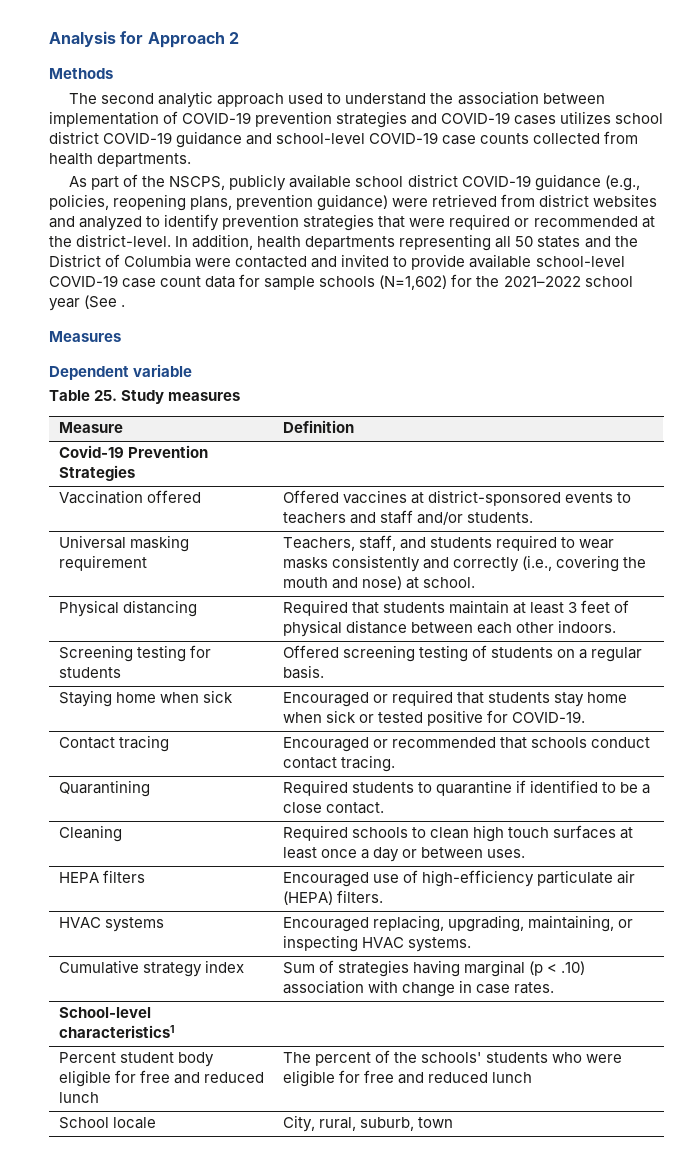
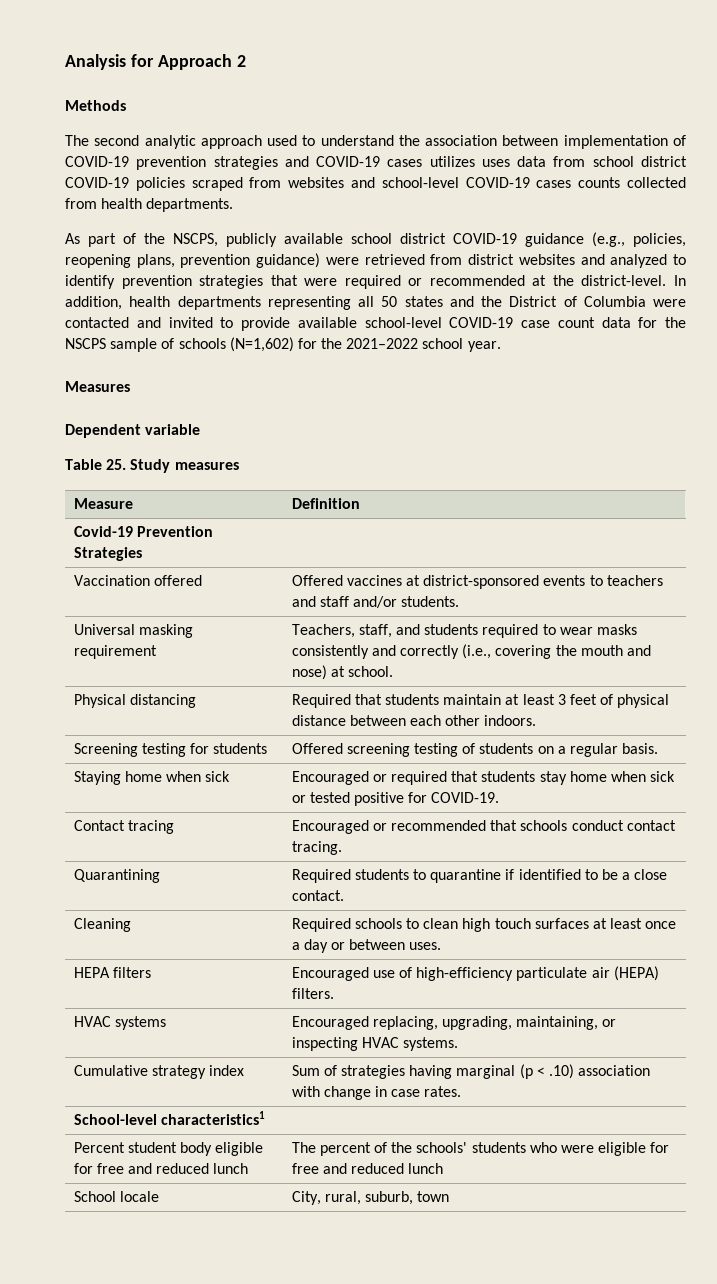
[615,113,664,124] [49,131,243,148] school district COVID-19 guidance -> [481,156,687,167] [65,177,345,191] uses data from school district COVID-19 policies scraped from websites
[442,135,477,145] case -> [536,180,572,188] cases
[264,276,316,290] sample -> [665,317,686,328] [65,338,175,352] the NSCPS sample of
[49,295,126,311] year (See . -> [467,341,501,352] year.

